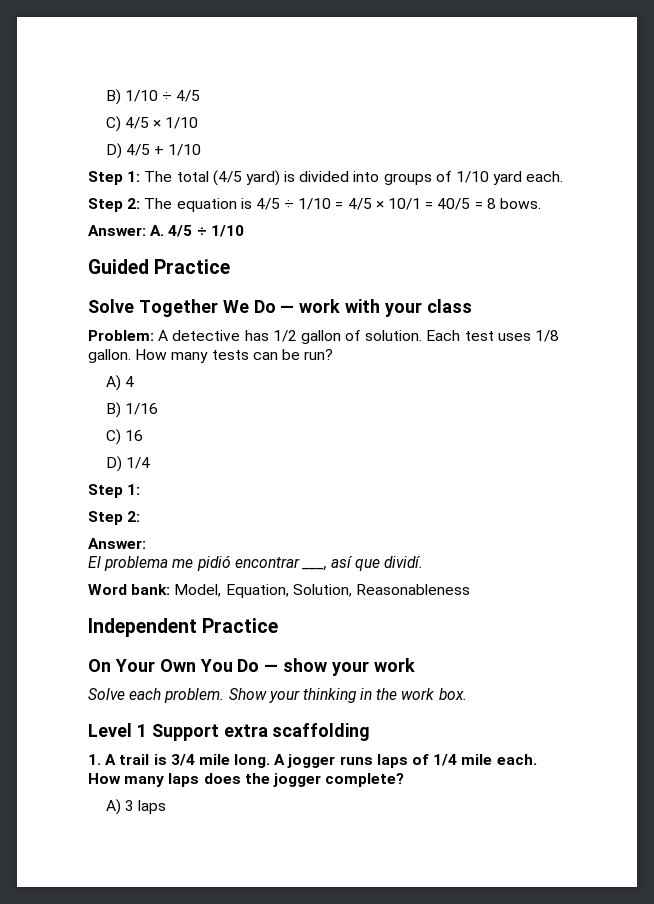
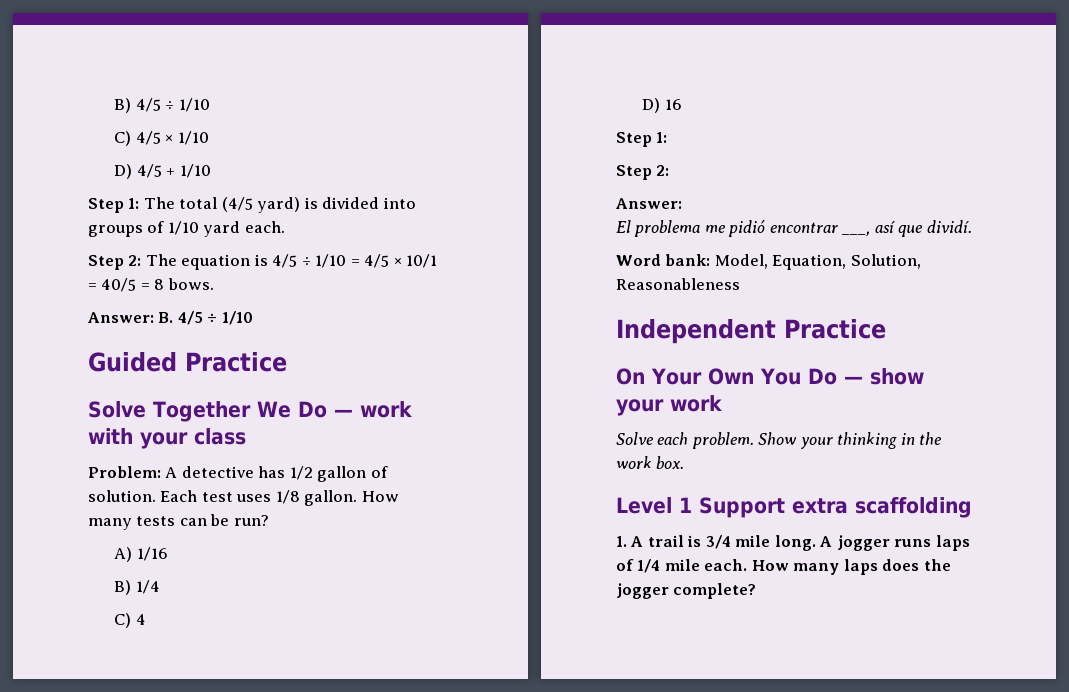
[105,89,201,105] B) 1/10 ÷ 4/5 -> [114,98,210,113] B) 4/5 ÷ 1/10
[150,225,165,236] A. -> [158,312,174,323] B.
[124,376,134,387] [105,402,158,418] [105,429,121,445] 4 // B) 1/16 // C) -> [136,547,168,561] [114,580,160,595] [114,613,146,628] [642,98,661,113] 1/16 // B) 1/4 // C) 4 // D)
[105,456,150,472] // D) 1/4 -> (682, 104) none
[105,799,166,815] // A) 3 laps -> (757, 591) none

